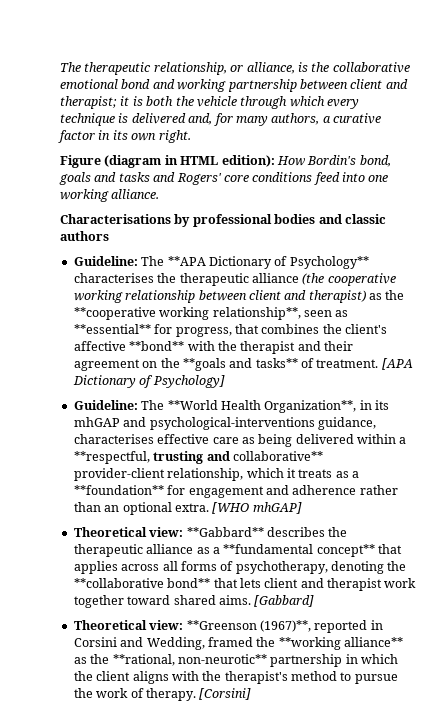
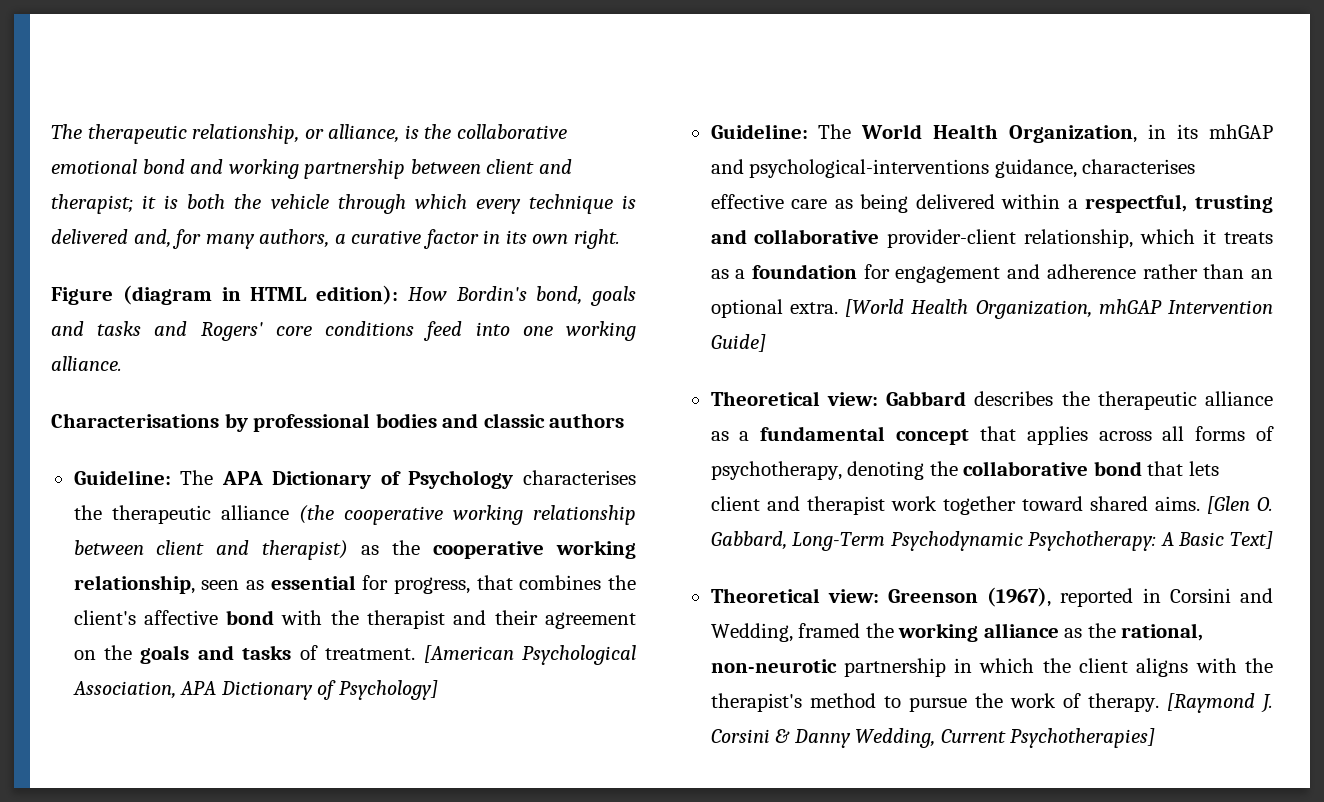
[167,256,369,269] **APA Dictionary of Psychology** -> [221,470,514,489] APA Dictionary of Psychology
[73,307,301,320] **cooperative working relationship**, -> [433,540,636,559] [73,575,195,594] cooperative working relationship,
[73,324,151,334] **essential** -> [270,575,356,590] essential
[129,341,185,351] **bond** -> [226,610,275,625] bond
[182,358,413,371] **goals and tasks** of treatment. [APA -> [140,645,637,665] [72,681,217,699] goals and tasks of treatment. [American Psychological Association, APA
[167,400,357,413] **World Health Organization**, -> [861,124,1138,143] World Health Organization,
[73,451,150,464] **respectful, -> [1085,194,1188,213] respectful,
[232,451,323,461] collaborative** -> [754,229,880,244] collaborative
[73,485,164,495] **foundation** -> [751,264,857,279] foundation
[212,502,302,514] [73,527,264,537] [WHO mhGAP] // Theoretical view: **Gabbard** -> [845,299,1273,319] [710,334,766,352] [710,391,967,406] [World Health Organization, mhGAP Intervention Guide] // Theoretical view: Gabbard
[223,544,375,557] **fundamental concept** -> [760,426,970,445] fundamental concept
[73,578,211,588] **collaborative bond** -> [963,461,1142,476] collaborative bond
[254,595,315,607] [73,620,311,632] [Gabbard] // Theoretical view: **Greenson (1967)**, -> [1206,496,1273,514] [710,531,1273,551] [710,587,1052,607] [Glen O. Gabbard, Long-Term Psychodynamic Psychotherapy: A Basic Text] // Theoretical view: Greenson (1967),
[278,637,403,650] [73,654,267,666] **working alliance** as the **rational, non-neurotic** -> [898,623,1204,642] [710,659,837,673] working alliance as the rational, non-neurotic
[199,688,252,700] [Corsini] -> [1166,693,1273,713] [710,728,1156,748] [Raymond J. Corsini & Danny Wedding, Current Psychotherapies]

